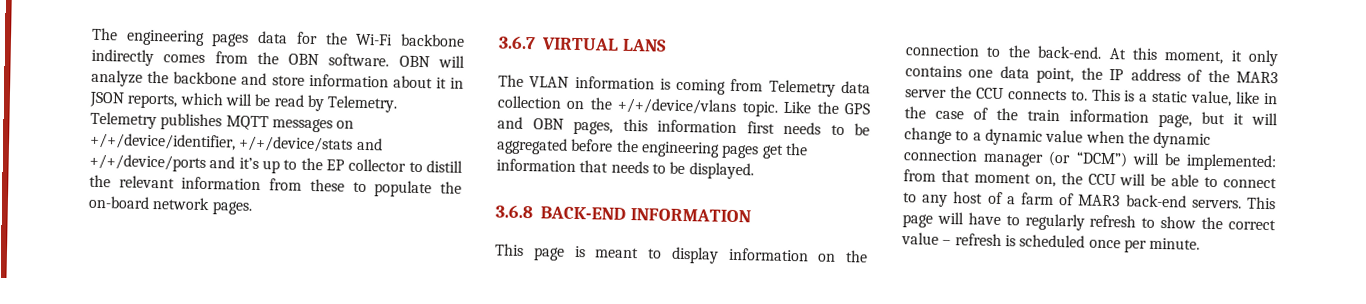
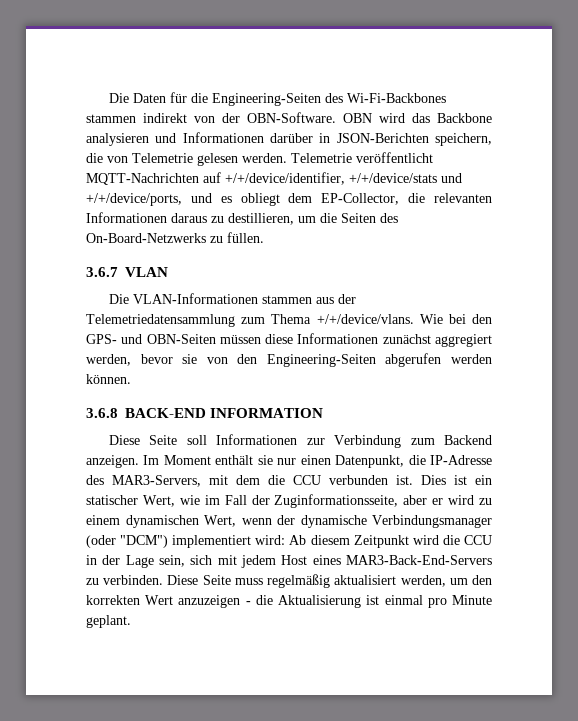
[92,27,466,47] [91,48,465,68] [91,69,464,89] [89,91,398,113] [90,111,355,133] [89,132,383,153] [89,153,463,174] [89,174,463,198] [88,195,252,215] [498,35,667,52] [498,74,871,97] [497,95,870,117] [497,116,870,136] [496,137,808,159] [496,158,754,180] [495,204,751,223] [495,243,868,264] [905,44,1279,67] [905,65,1278,84] [905,86,1278,107] [904,106,1278,128] [904,127,1212,149] [903,149,1277,172] [903,169,1277,189] [903,191,1276,210] [902,211,1276,231] [901,232,1201,253] The engineering pages data for the Wi-Fi backbone indirectly comes from the OBN software. OBN will analyze the backbone and store information about it in JSON reports, which will be read by Telemetry. Telemetry publishes MQTT messages on +/+/device/identifier, +/+/device/stats and +/+/device/ports and it’s up to the EP collector to distill the relevant information from these to populate the on-board network pages. // 3.6.7 VIRTUAL LANS // The VLAN information is coming from Telemetry data collection on the +/+/device/vlans topic. Like the GPS and OBN pages, this information first needs to be aggregated before the engineering pages get the information that needs to be displayed. // 3.6.8 BACK-END INFORMATION // This page is meant to display information on the connection to the back-end. At this moment, it only contains one data point, the IP address of the MAR3 server the CCU connects to. This is a static value, like in the case of the train information page, but it will change to a dynamic value when the dynamic connection manager (or “DCM”) will be implemented: from that moment on, the CCU will be able to connect to any host of a farm of MAR3 back-end servers. This page will have to regularly refresh to show the correct value – refresh is scheduled once per minute. -> [108,92,446,106] [86,112,492,123] [86,132,492,146] [86,152,433,166] [86,172,462,185] [86,193,492,206] [86,212,398,225] [86,232,264,243] [86,267,168,277] [108,293,356,304] [86,314,493,327] [86,333,492,347] [86,353,492,367] [86,374,131,384] [86,408,324,418] [108,434,492,448] [86,455,493,468] [86,475,492,487] [86,494,492,508] [86,515,492,528] [86,535,492,548] [86,555,492,568] [86,574,493,588] [86,595,493,608] [86,615,131,628] Die Daten für die Engineering-Seiten des Wi-Fi-Backbones stammen indirekt von der OBN-Software. OBN wird das Backbone analysieren und Informationen darüber in JSON-Berichten speichern, die von Telemetrie gelesen werden. Telemetrie veröffentlicht MQTT-Nachrichten auf +/+/device/identifier, +/+/device/stats und +/+/device/ports, und es obliegt dem EP-Collector, die relevanten Informationen daraus zu destillieren, um die Seiten des On-Board-Netzwerks zu füllen. // 3.6.7 VLAN // Die VLAN-Informationen stammen aus der Telemetriedatensammlung zum Thema +/+/device/vlans. Wie bei den GPS- und OBN-Seiten müssen diese Informationen zunächst aggregiert werden, bevor sie von den Engineering-Seiten abgerufen werden können. // 3.6.8 BACK-END INFORMATION // Diese Seite soll Informationen zur Verbindung zum Backend anzeigen. Im Moment enthält sie nur einen Datenpunkt, die IP-Adresse des MAR3-Servers, mit dem die CCU verbunden ist. Dies ist ein statischer Wert, wie im Fall der Zuginformationsseite, aber er wird zu einem dynamischen Wert, wenn der dynamische Verbindungsmanager (oder "DCM") implementiert wird: Ab diesem Zeitpunkt wird die CCU in der Lage sein, sich mit jedem Host eines MAR3-Back-End-Servers zu verbinden. Diese Seite muss regelmäßig aktualisiert werden, um den korrekten Wert anzuzeigen - die Aktualisierung ist einmal pro Minute geplant.

